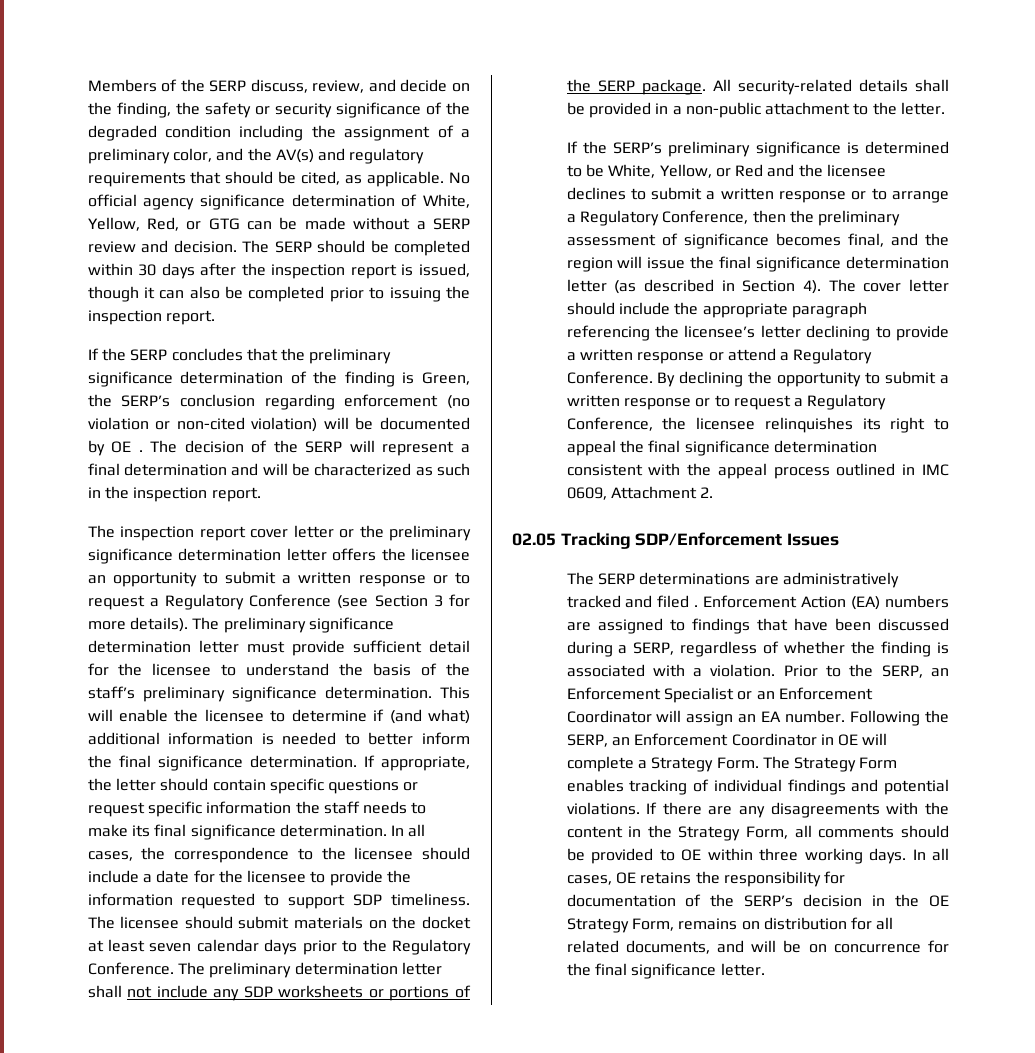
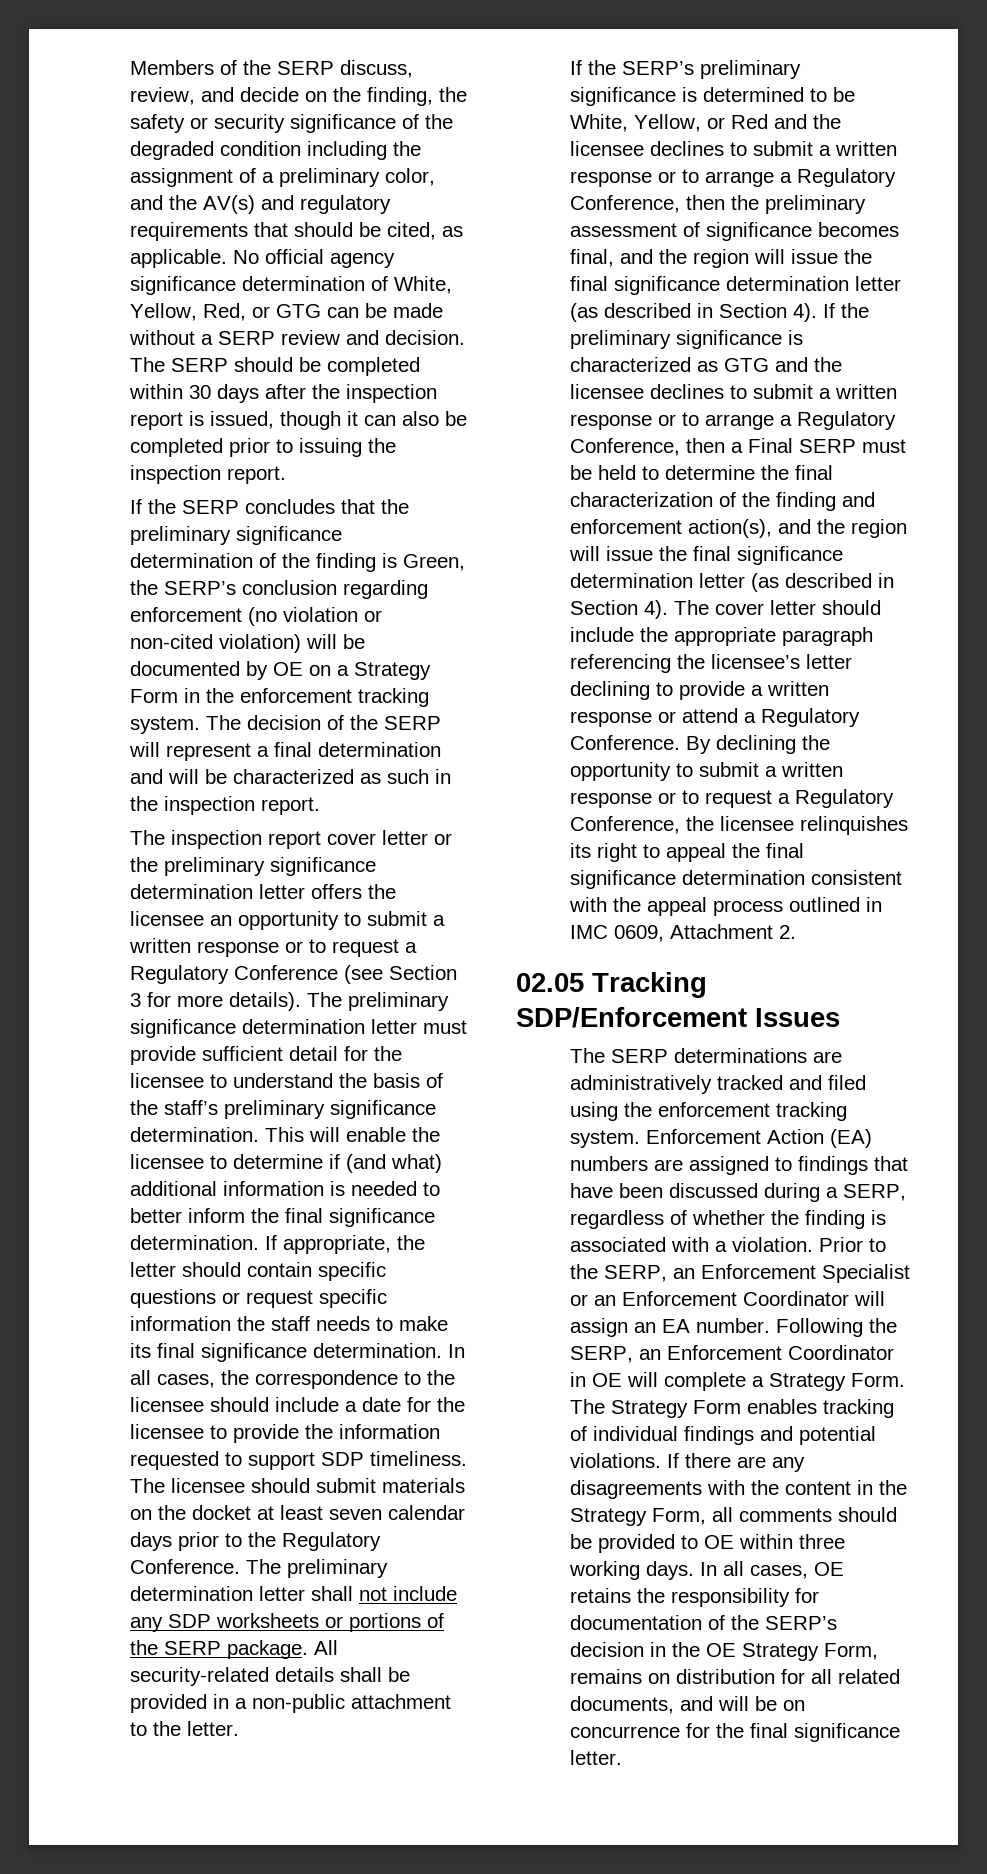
[138,450,143,452] . -> [309,662,432,680] [130,688,430,707] [130,716,201,734] on a Strategy Form in the enforcement tracking system.
(821, 287) none -> [823,303,870,318] [570,330,804,349] [570,357,843,372] [570,384,898,399] [570,411,897,430] [570,438,907,456] [570,465,834,480] [570,492,876,511] [570,519,908,538] [569,546,844,565] [570,573,895,592] [570,600,669,619] If the preliminary significance is characterized as GTG and the licensee declines to submit a written response or to arrange a Regulatory Conference, then a Final SERP must be held to determine the final characterization of the finding and enforcement action(s), and the region will issue the final significance determination letter (as described in Section 4).
[694,605,699,607] . -> [570,1102,848,1121] [570,1130,641,1148] using the enforcement tracking system.

